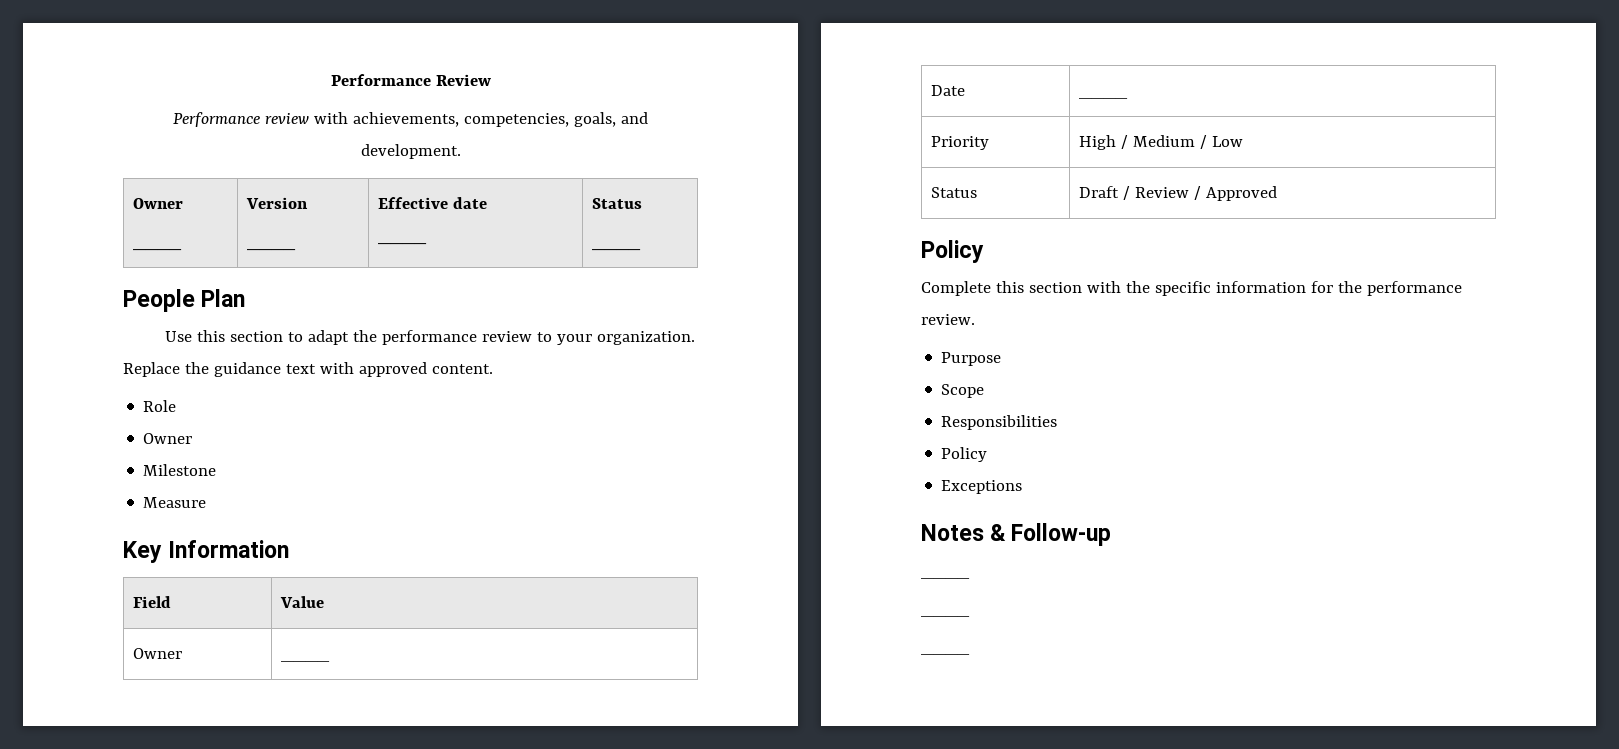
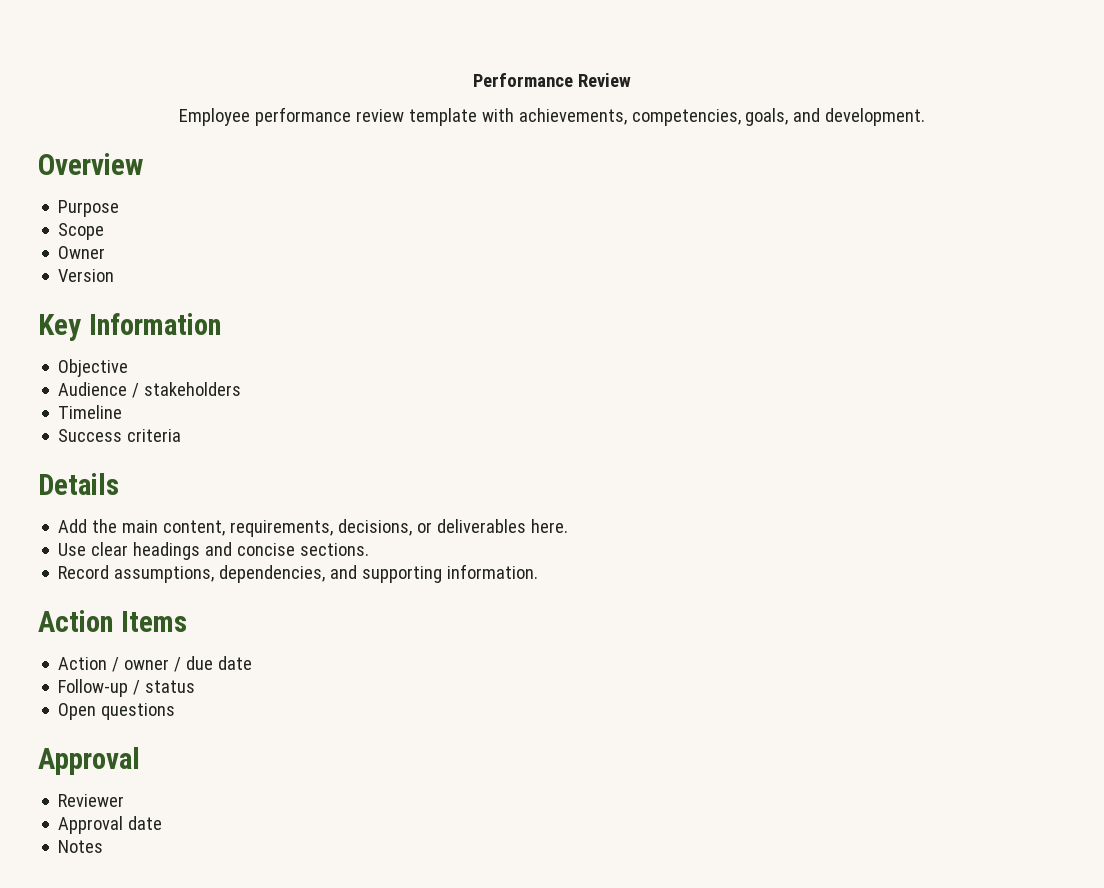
[173,112,310,127] Performance review -> [178,107,477,126] Employee performance review template
[132,198,183,209] [132,247,182,251] [245,197,308,209] [246,247,296,251] [377,197,487,209] [377,241,427,245] [591,198,642,209] [591,247,641,251] [123,289,246,312] [165,330,696,345] [123,362,493,377] [143,400,177,412] [143,433,193,444] [143,464,217,476] [143,497,207,508] [123,540,290,563] [132,596,171,608] [279,596,324,608] [132,648,182,659] [280,659,330,662] [930,85,965,96] [1078,96,1128,99] [930,136,989,150] [1078,135,1243,150] [930,187,977,198] [1078,186,1277,201] [921,240,984,263] [921,281,1462,296] [921,314,975,325] [941,352,1002,366] [941,384,985,398] [941,415,1058,430] [941,447,988,462] [941,480,1023,494] [921,523,1112,546] [921,576,970,579] [921,614,970,617] [921,652,970,655] // Owner // ____ | Version // ____ | Effective date // ____ | Status // ____ // People Plan // Use this section to adapt the performance review to your organization. Replace the guidance text with approved content. // Role // Owner // Milestone // Measure // Key Information // Field | Value // Owner | ____ // Date | ____ // Priority | High / Medium / Low // Status | Draft / Review / Approved // Policy // Complete this section with the specific information for the performance review. // Purpose // Scope // Responsibilities // Policy // Exceptions // Notes & Follow-up // ____ // ____ // ____ -> [38,153,143,175] [58,200,120,217] [58,223,105,240] [58,246,106,259] [58,269,115,282] [38,313,221,341] [58,359,129,377] [58,382,242,398] [58,405,123,419] [58,429,182,442] [38,473,119,495] [58,519,569,537] [58,542,370,560] [58,564,539,583] [38,610,187,632] [58,656,253,672] [58,679,196,697] [58,703,176,720] [38,747,140,775] [58,794,125,807] [58,816,163,834] [58,840,104,853] // Overview // Purpose // Scope // Owner // Version // Key Information // Objective // Audience / stakeholders // Timeline // Success criteria // Details // Add the main content, requirements, decisions, or deliverables here. // Use clear headings and concise sections. // Record assumptions, dependencies, and supporting information. // Action Items // Action / owner / due date // Follow-up / status // Open questions // Approval // Reviewer // Approval date // Notes

